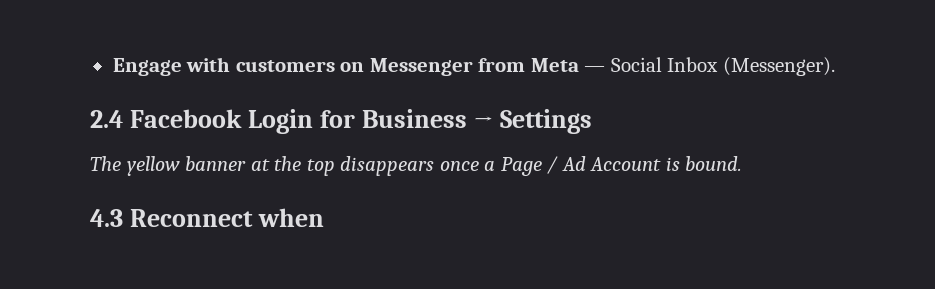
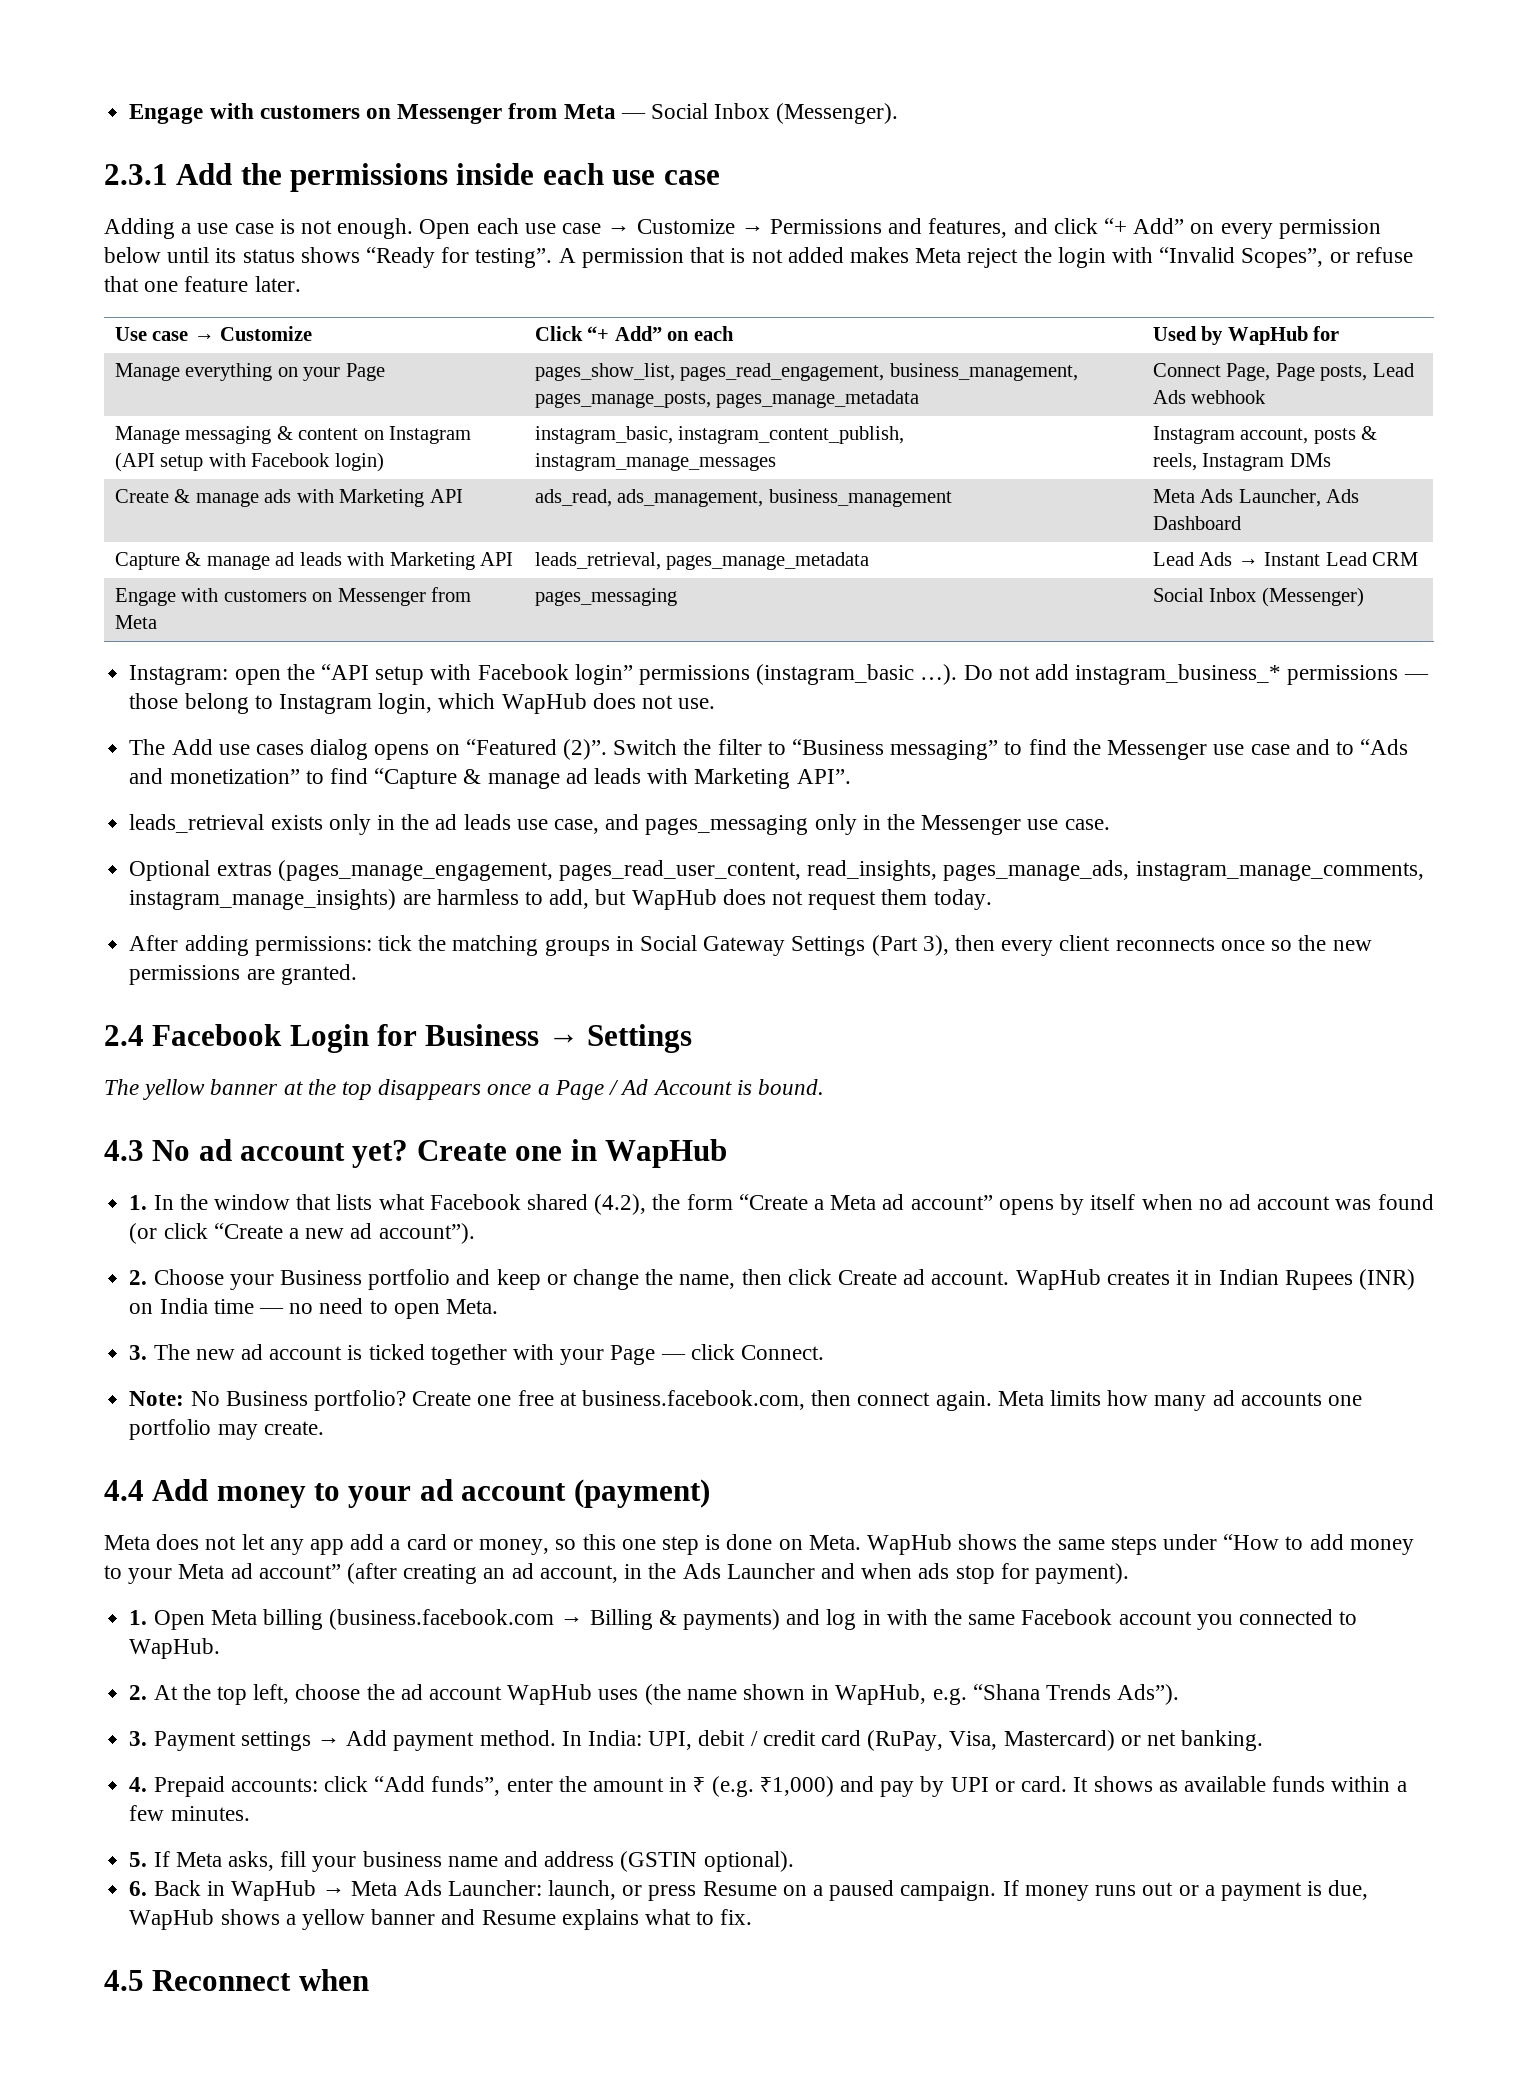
(835, 66) none -> [104,163,720,192] [104,218,1381,239] [104,247,1413,268] [104,276,301,292] [114,326,313,341] [534,326,734,341] [1152,326,1340,345] [114,363,385,381] [534,363,1078,381] [534,390,920,408] [1152,363,1414,381] [1152,390,1267,404] [114,426,472,444] [114,452,384,472] [534,426,905,444] [534,453,776,471] [1152,426,1378,444] [1152,453,1331,471] [114,489,463,507] [534,489,952,507] [1152,489,1360,507] [1152,516,1241,530] [114,552,514,570] [534,552,870,570] [1152,552,1419,566] [114,587,472,606] [114,615,157,629] [534,588,677,606] [1152,587,1364,607] [129,664,1429,685] [129,693,716,714] [129,739,1409,760] [129,768,851,789] [129,814,1110,835] [129,860,1424,881] [129,889,992,910] [129,935,1372,956] [129,964,357,985] // 2.3.1 Add the permissions inside each use case // Adding a use case is not enough. Open each use case → Customize → Permissions and features, and click “+ Add” on every permission below until its status shows “Ready for testing”. A permission that is not added makes Meta reject the login with “Invalid Scopes”, or refuse that one feature later. // Use case → Customize | Click “+ Add” on each | Used by WapHub for // Manage everything on your Page | pages_show_list, pages_read_engagement, business_management, pages_manage_posts, pages_manage_metadata | Connect Page, Page posts, Lead Ads webhook // Manage messaging & content on Instagram (API setup with Facebook login) | instagram_basic, instagram_content_publish, instagram_manage_messages | Instagram account, posts & reels, Instagram DMs // Create & manage ads with Marketing API | ads_read, ads_management, business_management | Meta Ads Launcher, Ads Dashboard // Capture & manage ad leads with Marketing API | leads_retrieval, pages_manage_metadata | Lead Ads → Instant Lead CRM // Engage with customers on Messenger from Meta | pages_messaging | Social Inbox (Messenger) // Instagram: open the “API setup with Facebook login” permissions (instagram_basic …). Do not add instagram_business_* permissions — those belong to Instagram login, which WapHub does not use. // The Add use cases dialog opens on “Featured (2)”. Switch the filter to “Business messaging” to find the Messenger use case and to “Ads and monetization” to find “Capture & manage ad leads with Marketing API”. // leads_retrieval exists only in the ad leads use case, and pages_messaging only in the Messenger use case. // Optional extras (pages_manage_engagement, pages_read_user_content, read_insights, pages_manage_ads, instagram_manage_comments, instagram_manage_insights) are harmless to add, but WapHub does not request them today. // After adding permissions: tick the matching groups in Social Gateway Settings (Part 3), then every client reconnects once so the new permissions are granted.
(123, 218) none -> [152,1139,727,1168] [129,1194,1434,1215] [129,1223,475,1244] [129,1269,1415,1290] [129,1298,498,1319] [129,1344,825,1365] [129,1390,1363,1411] [129,1419,324,1440] [104,1479,710,1508] [104,1534,1414,1555] [104,1563,1129,1584] [129,1609,1358,1630] [129,1638,221,1659] [129,1684,1180,1705] [129,1730,1264,1751] [129,1776,1407,1797] [129,1805,250,1821] [129,1851,794,1872] [129,1880,1369,1901] [129,1909,753,1930] [104,1970,144,1991] No ad account yet? Create one in WapHub // 1. In the window that lists what Facebook shared (4.2), the form “Create a Meta ad account” opens by itself when no ad account was found (or click “Create a new ad account”). // 2. Choose your Business portfolio and keep or change the name, then click Create ad account. WapHub creates it in Indian Rupees (INR) on India time — no need to open Meta. // 3. The new ad account is ticked together with your Page — click Connect. // Note: No Business portfolio? Create one free at business.facebook.com, then connect again. Meta limits how many ad accounts one portfolio may create. // 4.4 Add money to your ad account (payment) // Meta does not let any app add a card or money, so this one step is done on Meta. WapHub shows the same steps under “How to add money to your Meta ad account” (after creating an ad account, in the Ads Launcher and when ads stop for payment). // 1. Open Meta billing (business.facebook.com → Billing & payments) and log in with the same Facebook account you connected to WapHub. // 2. At the top left, choose the ad account WapHub uses (the name shown in WapHub, e.g. “Shana Trends Ads”). // 3. Payment settings → Add payment method. In India: UPI, debit / credit card (RuPay, Visa, Mastercard) or net banking. // 4. Prepaid accounts: click “Add funds”, enter the amount in ₹ (e.g. ₹1,000) and pay by UPI or card. It shows as available funds within a few minutes. // 5. If Meta asks, fill your business name and address (GSTIN optional). // 6. Back in WapHub → Meta Ads Launcher: launch, or press Resume on a paused campaign. If money runs out or a payment is due, WapHub shows a yellow banner and Resume explains what to fix. // 4.5

